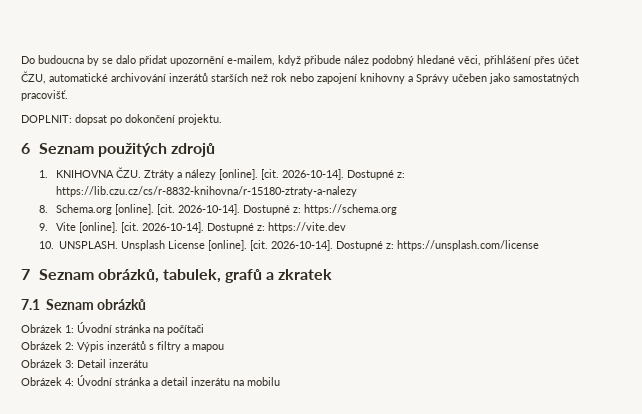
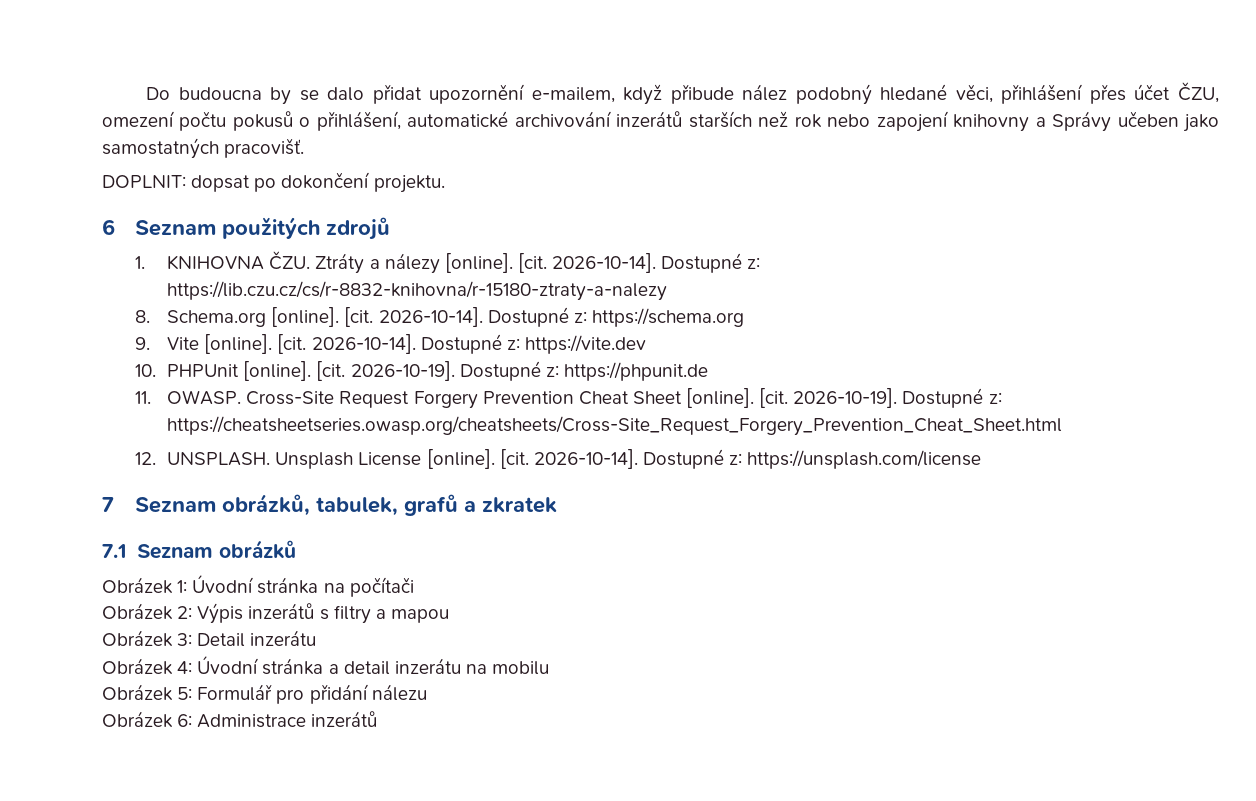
(46, 77) none -> [102,111,401,131] omezení počtu pokusů o přihlášení,
(54, 245) none -> [167,361,708,381] [134,388,1002,409] [167,416,1063,436] [134,452,156,465] PHPUnit [online]. [cit. 2026-10-19]. Dostupné z: https://phpunit.de // 11. OWASP. Cross-Site Request Forgery Prevention Cheat Sheet [online]. [cit. 2026-10-19]. Dostupné z: https://cheatsheetseries.owasp.org/cheatsheets/Cross-Site_Request_Forgery_Prevention_Cheat_Sheet.html // 12.
(280, 381) none -> [102,684,427,704] [102,711,378,728] // Obrázek 5: Formulář pro přidání nálezu // Obrázek 6: Administrace inzerátů

